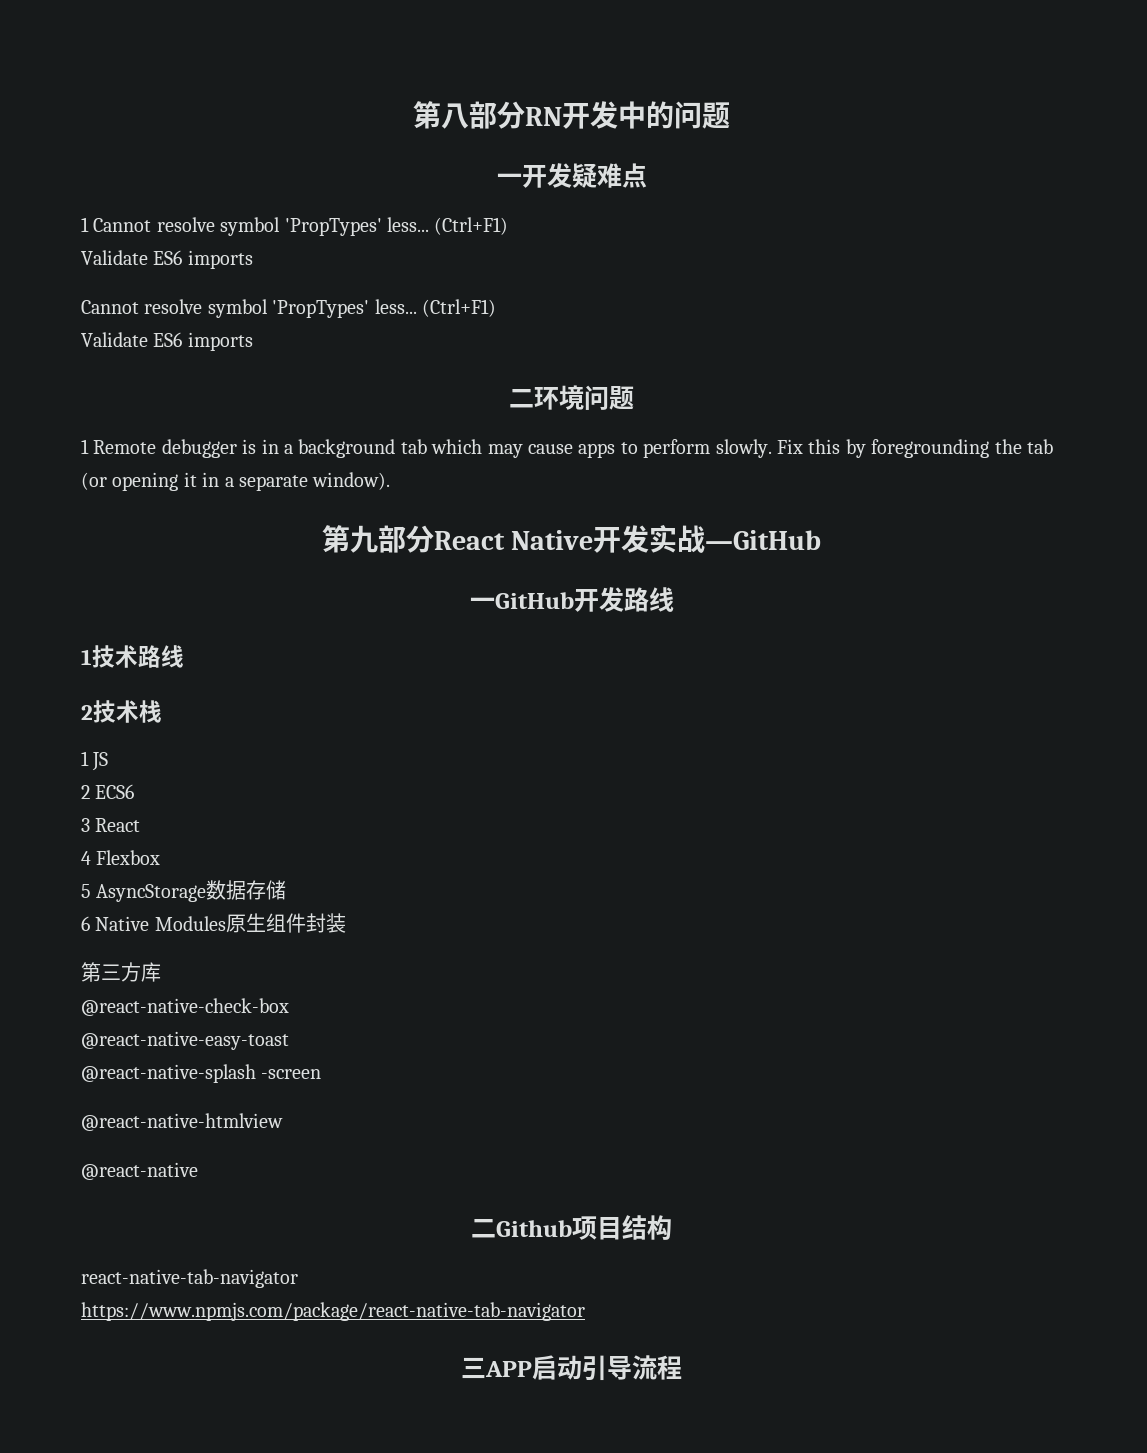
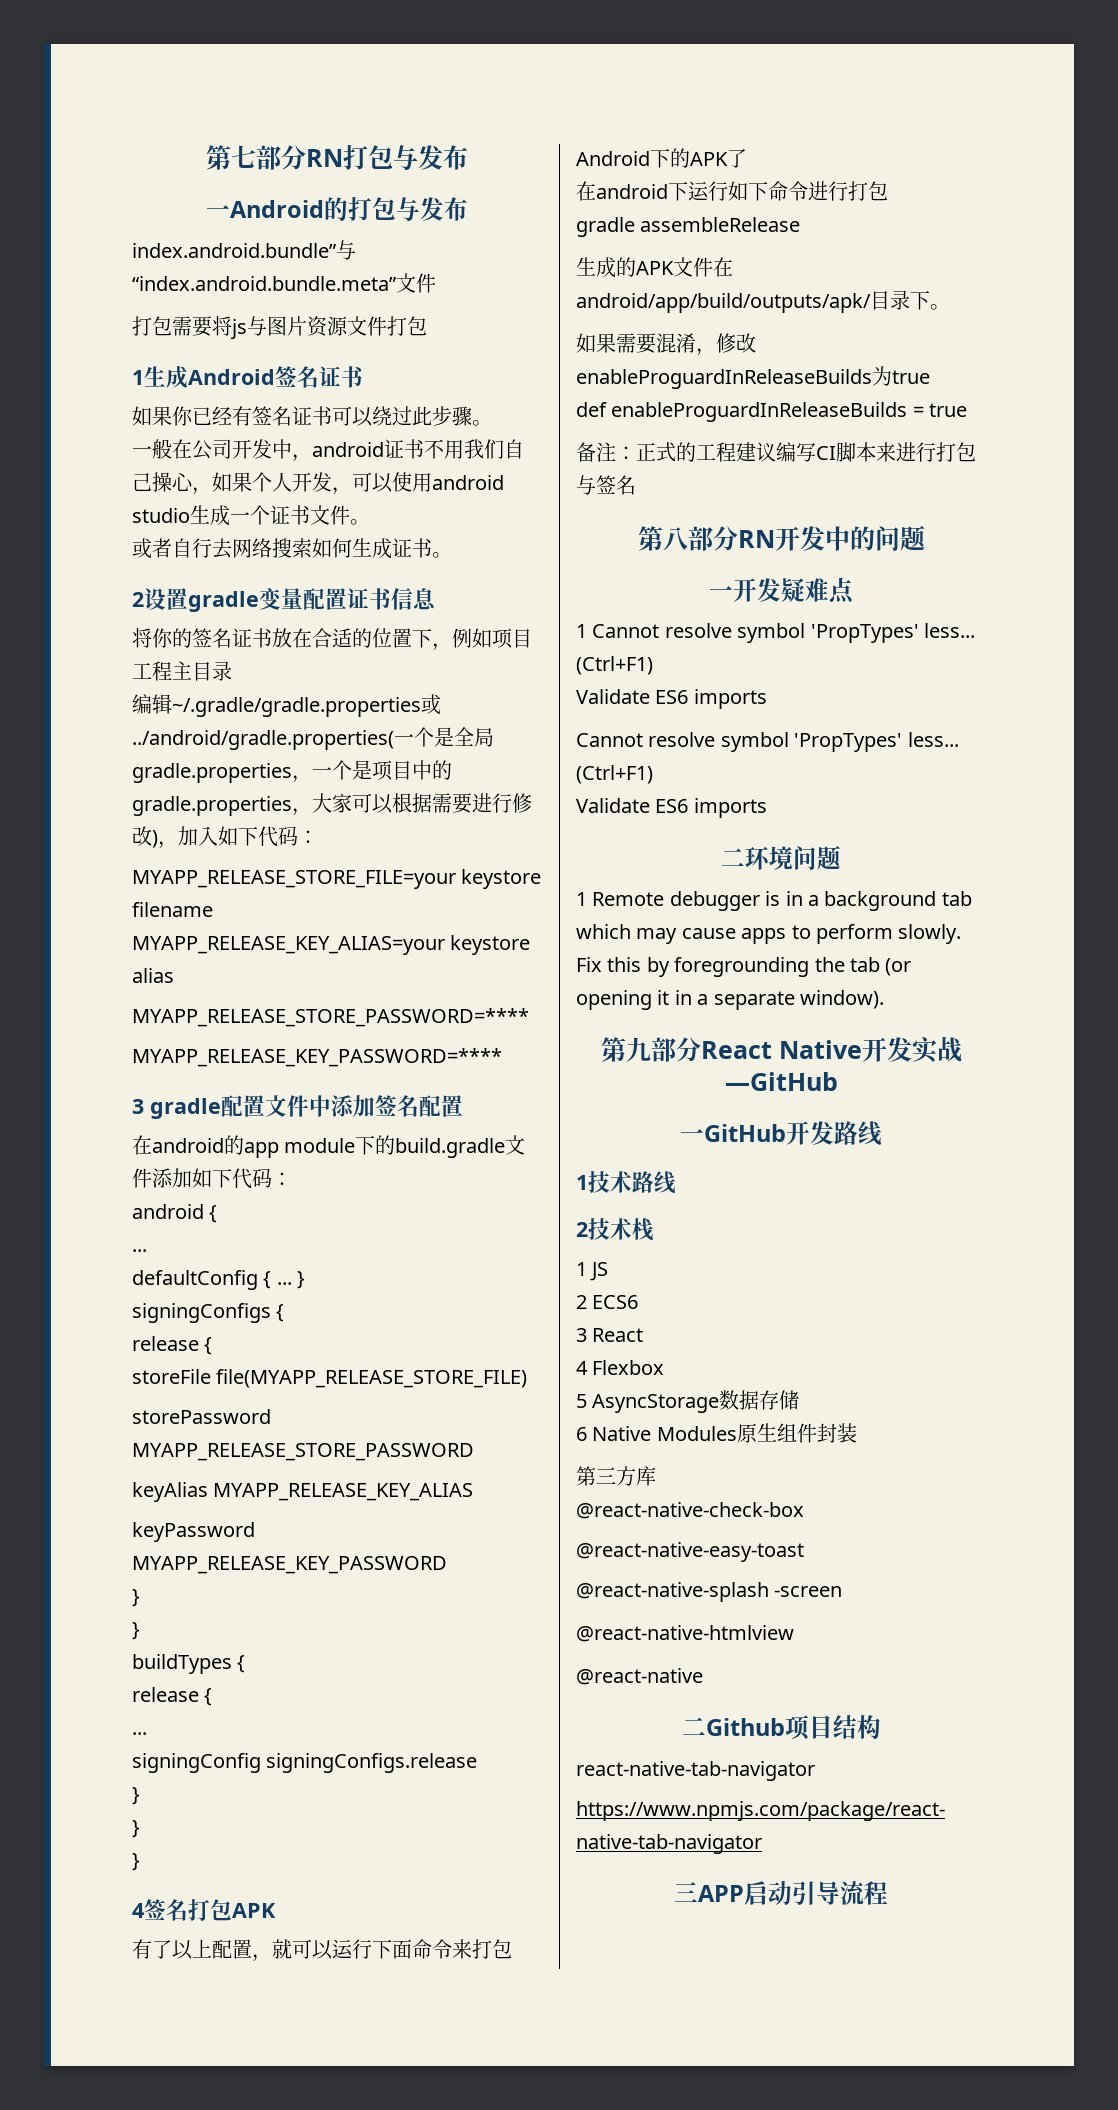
[413,101,441,129] 第 -> [206,145,468,170] [206,197,468,221] [132,240,356,260] [132,273,436,293] [132,316,427,339] [132,366,363,389] [132,406,492,427] [132,439,524,462] [132,472,504,495] [132,505,370,526] [132,538,452,559] [132,588,436,612] [132,628,532,651] [132,661,232,681] [132,694,441,717] [132,727,494,750] [132,760,452,783] [132,793,532,816] [132,826,318,849] [132,869,542,889] [132,902,213,917] [132,935,531,955] [132,968,174,983] [132,1008,529,1027] [132,1048,502,1067] [132,1095,463,1119] [132,1135,526,1158] [132,1168,292,1189] [132,1204,218,1223] [132,1249,147,1252] [132,1270,306,1290] [132,1303,285,1323] [132,1336,213,1355] [132,1369,528,1388] [132,1409,271,1424] [132,1443,474,1461] [132,1482,474,1502] [132,1522,255,1542] [132,1556,447,1574] [132,1589,140,1607] [132,1622,140,1640] [132,1654,246,1674] [132,1687,213,1706] [132,1732,147,1735] [132,1753,478,1773] [132,1787,140,1805] [132,1820,140,1838] [132,1853,140,1871] [132,1899,276,1921] [132,1939,512,1962] [576,148,747,168] [576,181,888,201] [576,217,801,237] [576,257,733,278] [576,290,950,313] [576,333,756,356] [576,366,930,389] [576,402,968,422] [576,442,976,462] [576,475,636,495] [637,526,663,551] 第七部分RN打包与发布 // 一Android的打包与发布 // index.android.bundle”与“index.android.bundle.meta”文件 // 打包需要将js与图片资源文件打包 // 1生成Android签名证书 // 如果你已经有签名证书可以绕过此步骤。 // 一般在公司开发中，android证书不用我们自己操心，如果个人开发，可以使用android studio生成一个证书文件。 // 或者自行去网络搜索如何生成证书。 // 2设置gradle变量配置证书信息 // 将你的签名证书放在合适的位置下，例如项目工程主目录 // 编辑~/.gradle/gradle.properties或../android/gradle.properties(一个是全局gradle.properties，一个是项目中的gradle.properties，大家可以根据需要进行修改)，加入如下代码： // MYAPP_RELEASE_STORE_FILE=your keystore filename // MYAPP_RELEASE_KEY_ALIAS=your keystore alias // MYAPP_RELEASE_STORE_PASSWORD=**** // MYAPP_RELEASE_KEY_PASSWORD=**** // 3 gradle配置文件中添加签名配置 // 在android的app module下的build.gradle文件添加如下代码： // android { // ... // defaultConfig { ... } // signingConfigs { // release { // storeFile file(MYAPP_RELEASE_STORE_FILE) // storePassword MYAPP_RELEASE_STORE_PASSWORD // keyAlias MYAPP_RELEASE_KEY_ALIAS // keyPassword MYAPP_RELEASE_KEY_PASSWORD // } // } // buildTypes { // release { // ... // signingConfig signingConfigs.release // } // } // } // 4签名打包APK // 有了以上配置，就可以运行下面命令来打包Android下的APK了 // 在android下运行如下命令进行打包 // gradle assembleRelease // 生成的APK文件在android/app/build/outputs/apk/目录下。 // 如果需要混淆，修改enableProguardInReleaseBuilds为true // def enableProguardInReleaseBuilds = true // 备注：正式的工程建议编写CI脚本来进行打包与签名 // 第

